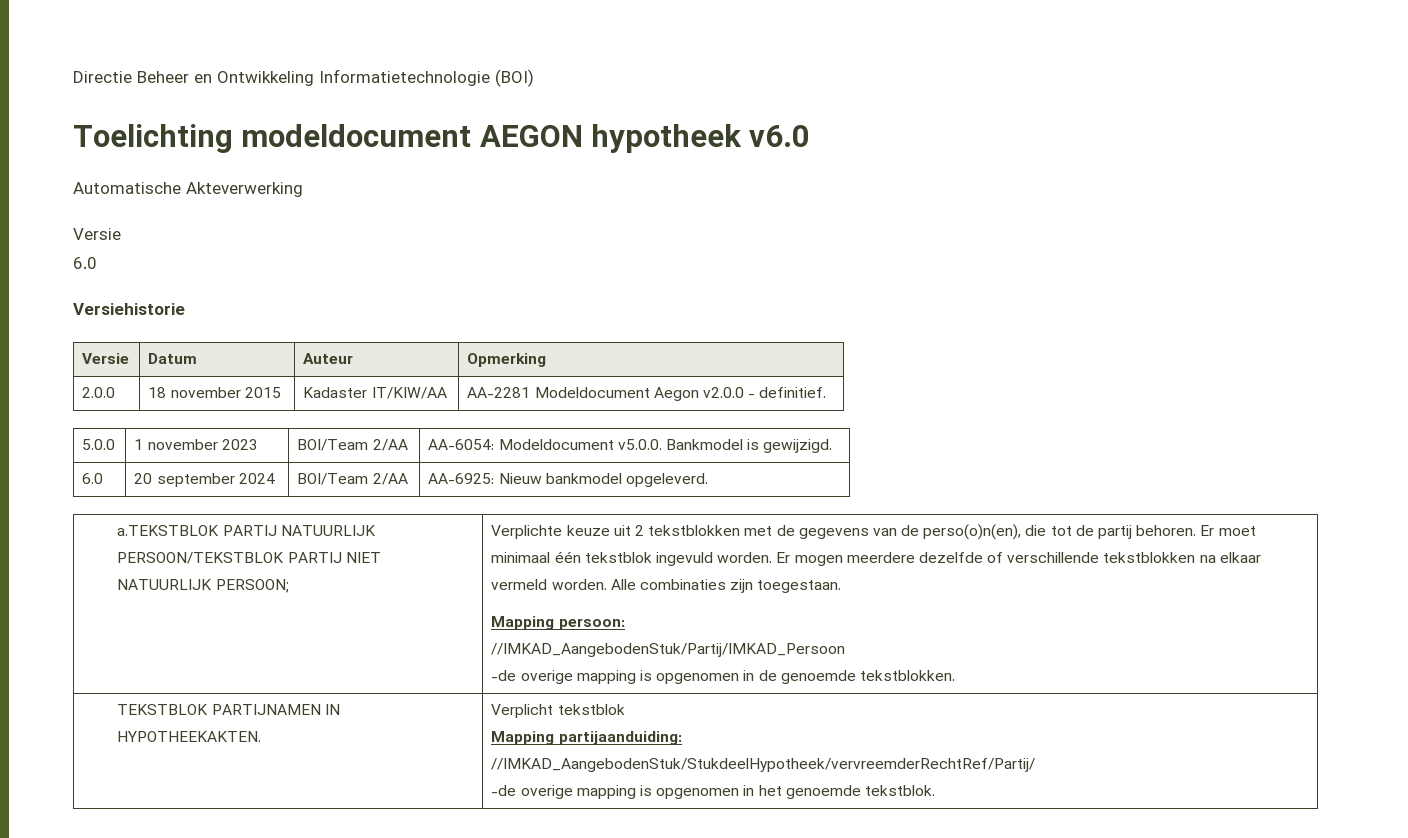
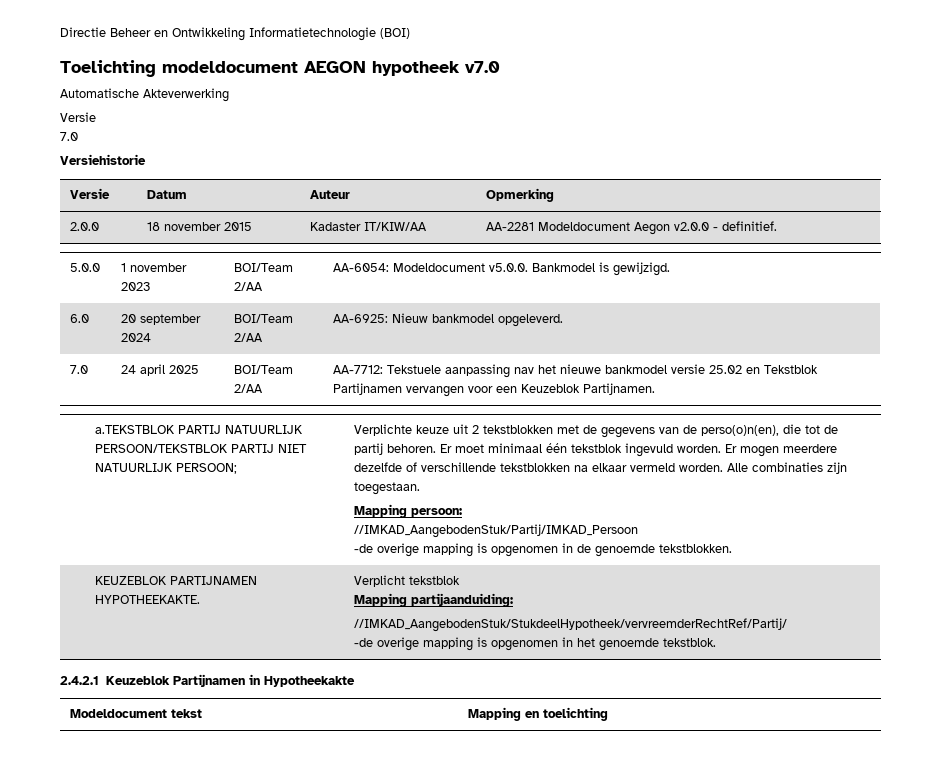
[749,125,811,147] v6.0 -> [465,61,500,73] v7.0
[73,257,97,269] 6.0 -> [60,132,78,141] 7.0
(708, 480) none -> [70,365,89,374] [121,364,200,376] [234,365,294,374] [234,384,264,393] [333,364,819,378] [333,383,656,397] // 7.0 | 24 april 2025 | BOI/Team 2/AA | AA-7712: Tekstuele aanpassing nav het nieuwe bankmodel versie 25.02 en Tekstblok Partijnamen vervangen voor een Keuzeblok Partijnamen.
[117,704,340,715] [117,731,262,742] TEKSTBLOK PARTIJNAMEN IN HYPOTHEEKAKTEN. -> [94,576,257,585] [94,595,200,604] KEUZEBLOK PARTIJNAMEN HYPOTHEEKAKTE.
(935, 790) none -> [60,674,355,687] [70,709,203,718] [468,707,609,721] // 2.4.2.1 Keuzeblok Partijnamen in Hypotheekakte // Modeldocument tekst | Mapping en toelichting

